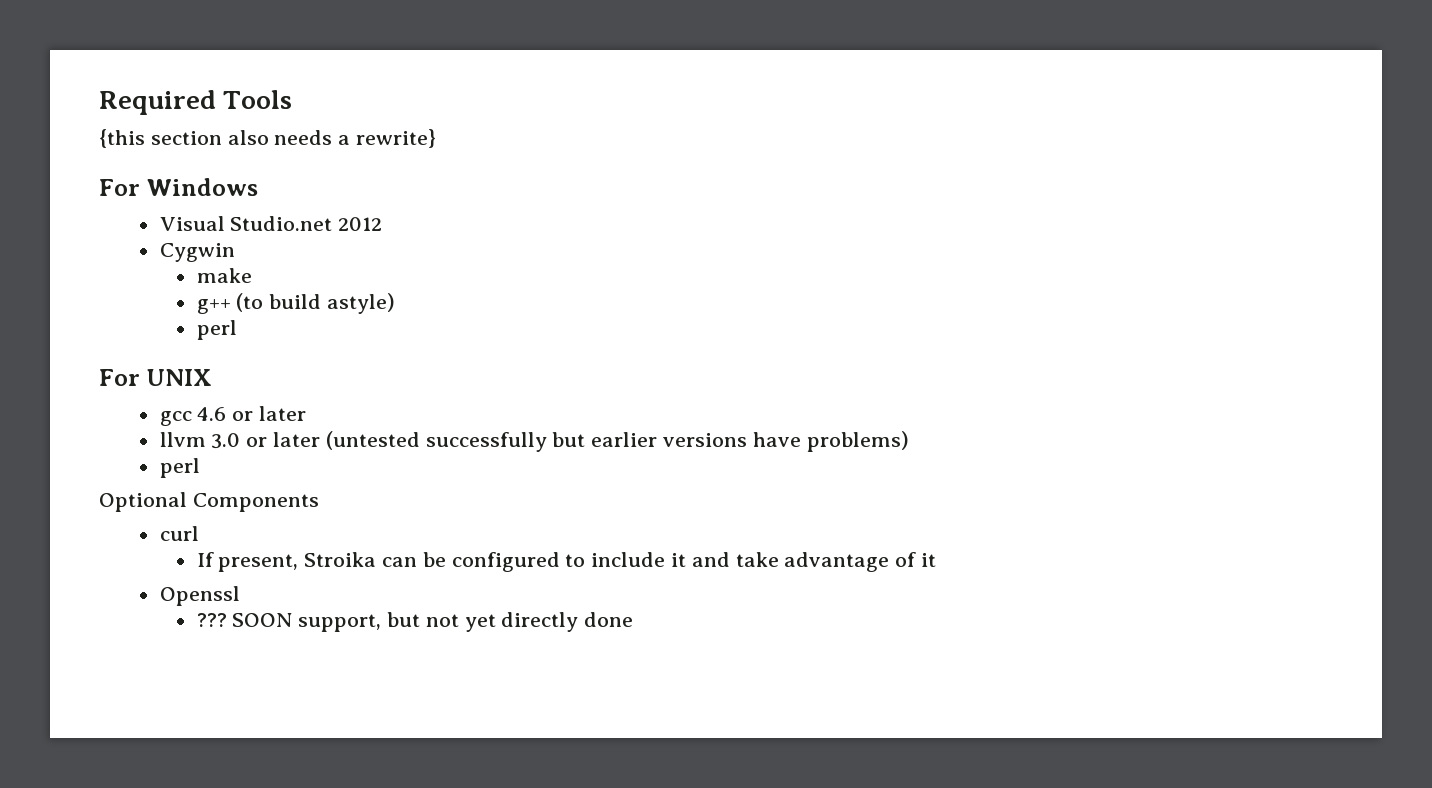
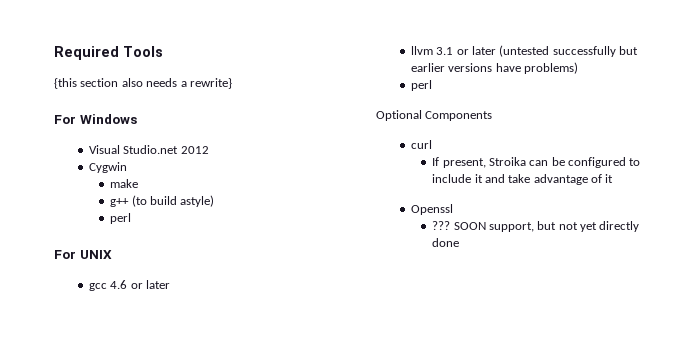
[211,433,241,449] 3.0 -> [436,47,454,55] 3.1

